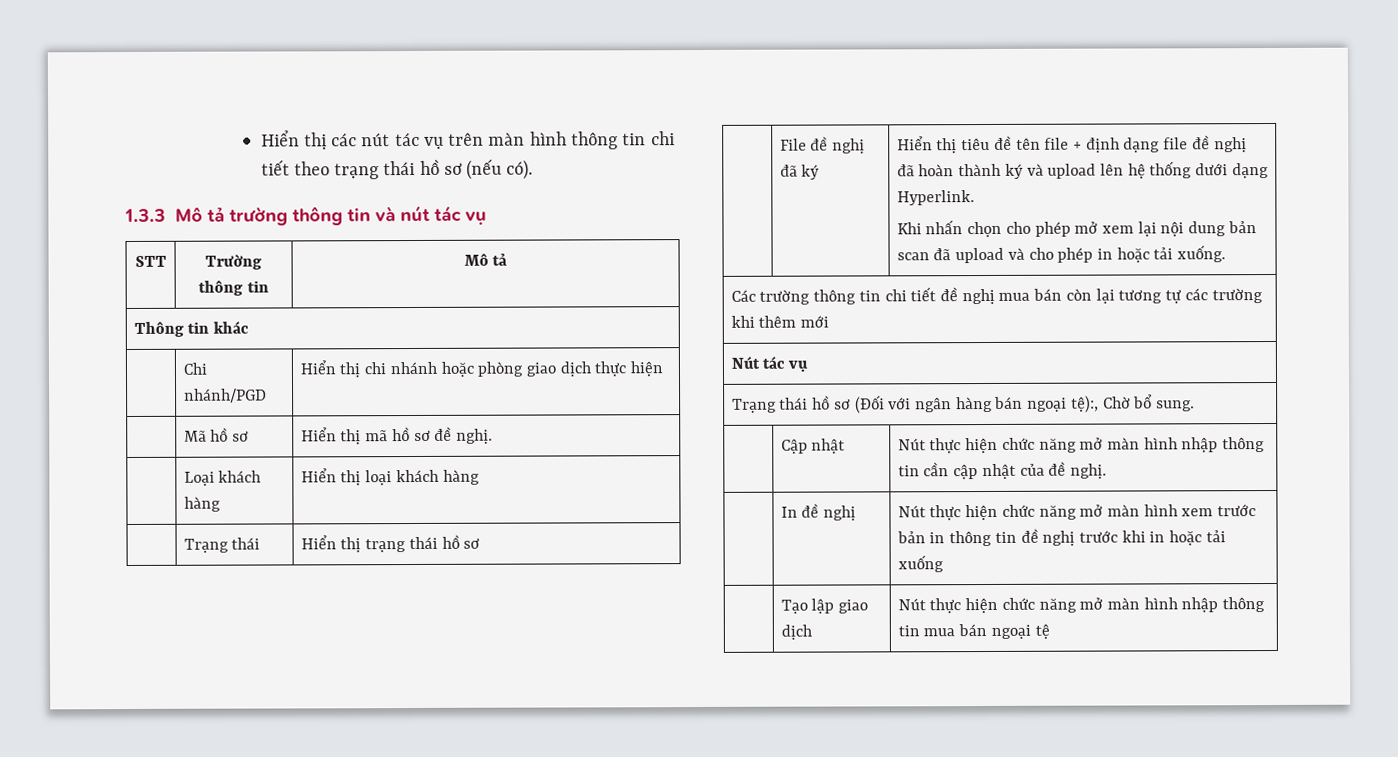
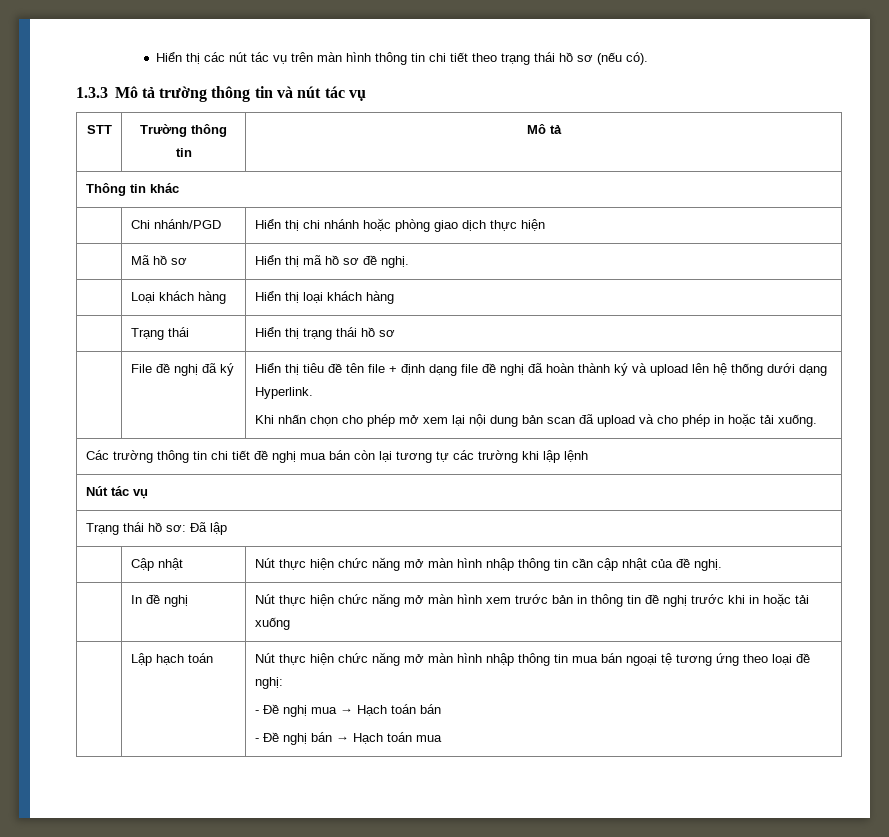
[758,315,830,328] thêm mới -> [542,450,588,463] lập lệnh
[833,394,1196,414] sơ (Đối với ngân hàng bán ngoại tệ):, Chờ bổ sung. -> [165,522,227,535] sơ: Đã lập
[780,598,869,614] [780,624,812,640] Tạo lập giao dịch -> [130,653,213,666] Lập hạch toán
(1050, 631) none -> [675,653,810,666] [254,677,283,689] [254,704,441,717] [254,732,442,745] tương ứng theo loại đề nghị: // - Đề nghị mua → Hạch toán bán // - Đề nghị bán → Hạch toán mua

